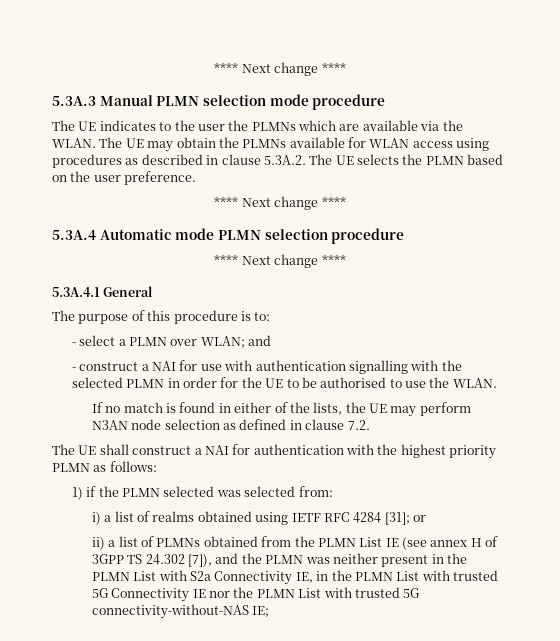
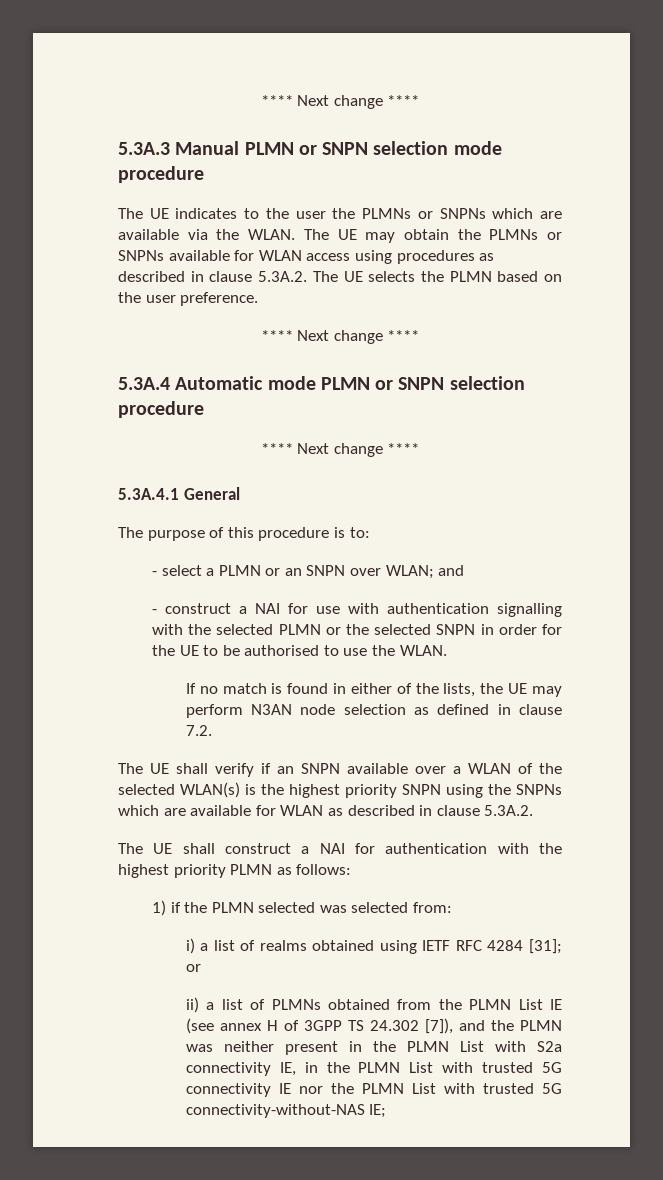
(200, 101) none -> [298,142,369,155] or SNPN
(296, 126) none -> [417,208,486,219] or SNPNs
(287, 143) none -> [546,232,562,240] [118,250,164,261] or SNPNs
(261, 235) none -> [375,377,445,390] or SNPN
(168, 341) none -> [265,565,346,576] or an SNPN
(165, 383) none -> [325,624,476,635] or the selected SNPN
(370, 425) none -> [118,763,562,777] [118,782,562,798] [118,805,534,816] // The UE shall verify if an SNPN available over a WLAN of the selected WLAN(s) is the highest priority SNPN using the SNPNs which are available for WLAN as described in clause 5.3A.2.
[214,571,293,585] Connectivity -> [185,1062,271,1076] connectivity
[111,588,190,602] Connectivity -> [185,1083,271,1097] connectivity

